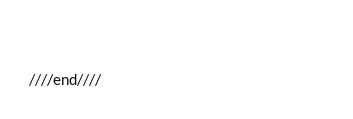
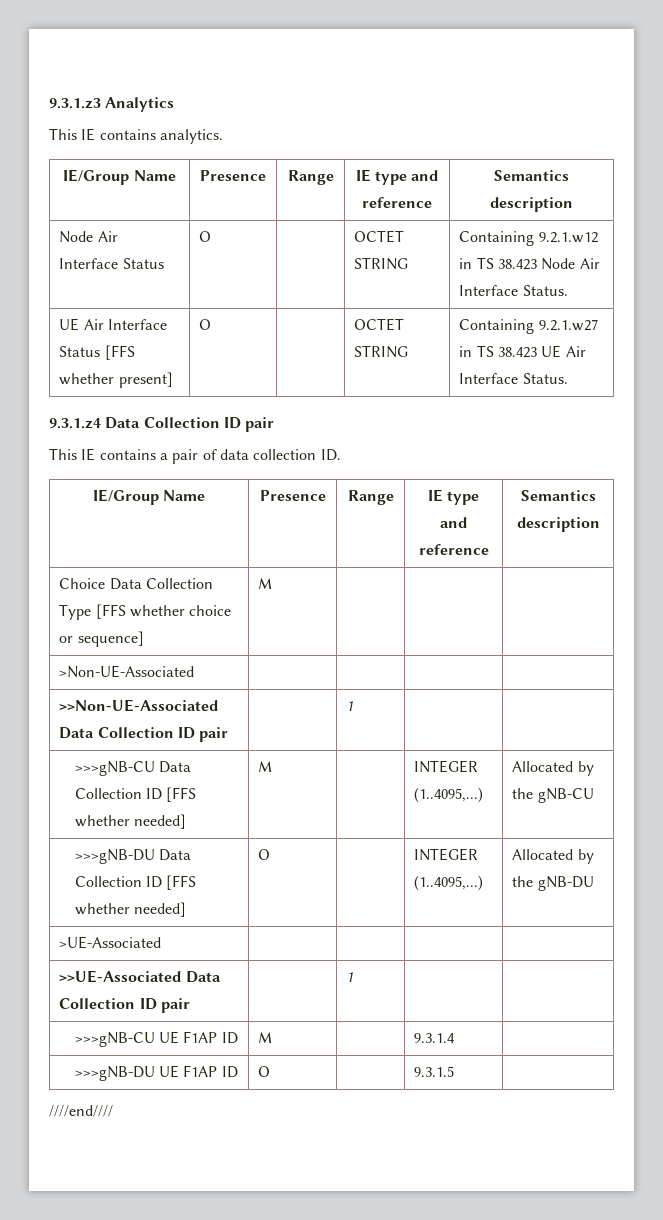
(28, 80) none -> [49,97,175,112] [49,128,223,144] [63,169,176,185] [200,170,266,181] [287,170,334,185] [355,169,439,185] [362,197,432,208] [494,170,569,181] [490,197,573,212] [59,231,118,243] [59,258,164,269] [199,231,212,242] [354,230,405,243] [354,257,409,270] [459,231,598,246] [459,257,600,270] [459,285,568,296] [59,318,168,331] [59,345,135,360] [59,372,173,388] [199,319,212,330] [354,318,405,331] [354,345,409,358] [459,319,598,334] [459,345,586,358] [459,373,568,384] [49,417,275,432] [49,448,341,464] [92,489,206,505] [259,490,326,501] [347,490,394,505] [427,489,480,505] [440,517,467,528] [418,544,489,555] [520,490,596,501] [516,517,600,532] [59,578,214,590] [59,604,232,620] [59,631,144,647] [258,578,273,589] [59,665,195,678] [59,699,219,712] [59,727,229,742] [346,701,354,711] [74,761,192,776] [74,787,197,802] [74,814,187,829] [258,761,273,772] [414,760,479,773] [414,787,484,803] [512,761,594,776] [512,788,594,803] [74,849,192,864] [74,875,197,890] [74,902,187,917] [258,849,271,860] [414,848,479,861] [414,875,484,891] [512,849,594,864] [512,876,594,891] [59,936,162,949] [59,970,221,983] [59,998,191,1013] [346,972,354,982] [74,1031,238,1047] [258,1032,273,1043] [414,1033,456,1043] [74,1065,238,1081] [258,1066,271,1077] [414,1066,455,1077] 9.3.1.z3 Analytics // This IE contains analytics. // IE/Group Name | Presence | Range | IE type and reference | Semantics description // Node Air Interface Status | O | | OCTET STRING | Containing 9.2.1.w12 in TS 38.423 Node Air Interface Status. // UE Air Interface Status [FFS whether present] | O | | OCTET STRING | Containing 9.2.1.w27 in TS 38.423 UE Air Interface Status. // 9.3.1.z4 Data Collection ID pair // This IE contains a pair of data collection ID. // IE/Group Name | Presence | Range | IE type and reference | Semantics description // Choice Data Collection Type [FFS whether choice or sequence] | M | | | // >Non-UE-Associated | | | | // >>Non-UE-Associated Data Collection ID pair | | 1 | | // >>>gNB-CU Data Collection ID [FFS whether needed] | M | | INTEGER (1..4095,...) | Allocated by the gNB-CU // >>>gNB-DU Data Collection ID [FFS whether needed] | O | | INTEGER (1..4095,...) | Allocated by the gNB-DU // >UE-Associated | | | | // >>UE-Associated Data Collection ID pair | | 1 | | // >>>gNB-CU UE F1AP ID | M | | 9.3.1.4 | // >>>gNB-DU UE F1AP ID | O | | 9.3.1.5 | //

